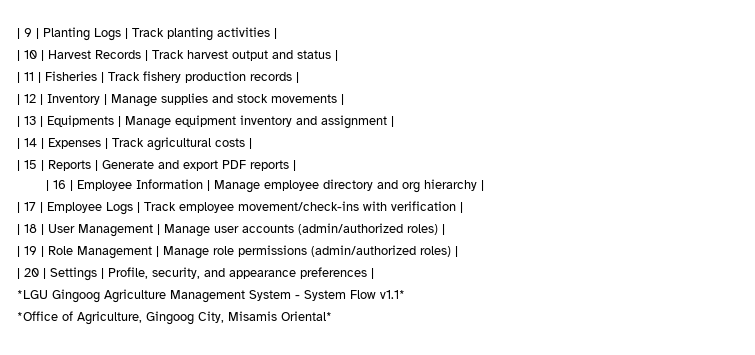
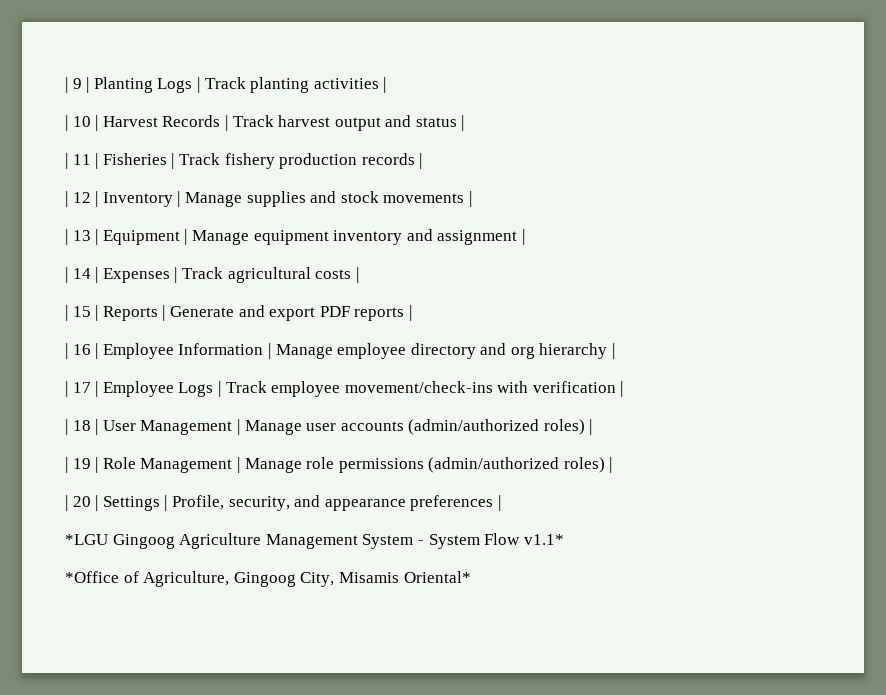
[47,115,114,127] Equipments -> [102,230,180,245] Equipment

